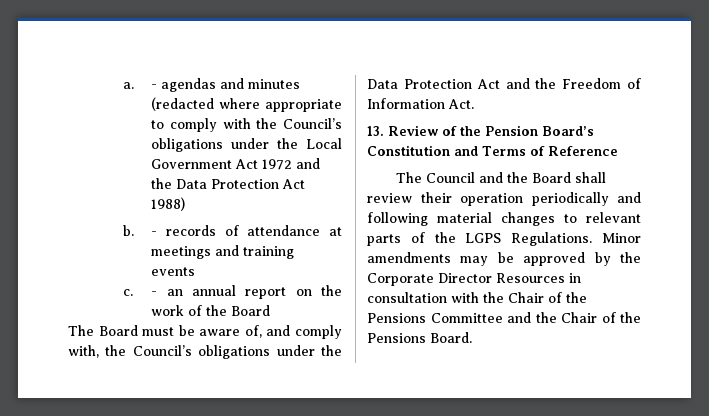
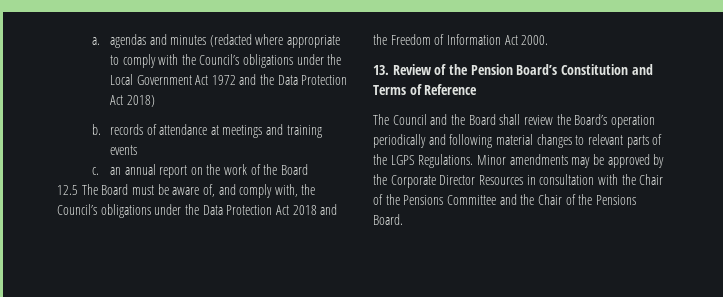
[151,84,158,89] - -> (101, 41) none
[151,197,186,211] 1988) -> [126,95,155,107] 2018)
[151,231,158,236] - -> (102, 129) none
[151,291,158,296] - -> (100, 171) none
(271, 310) none -> [57,185,78,195] 12.5
(500, 84) none -> [292,205,317,215] 2018
[448,99,474,109] Act. -> [504,35,549,45] Act 2000.
[420,192,452,203] their -> [556,114,608,125] the Board’s

